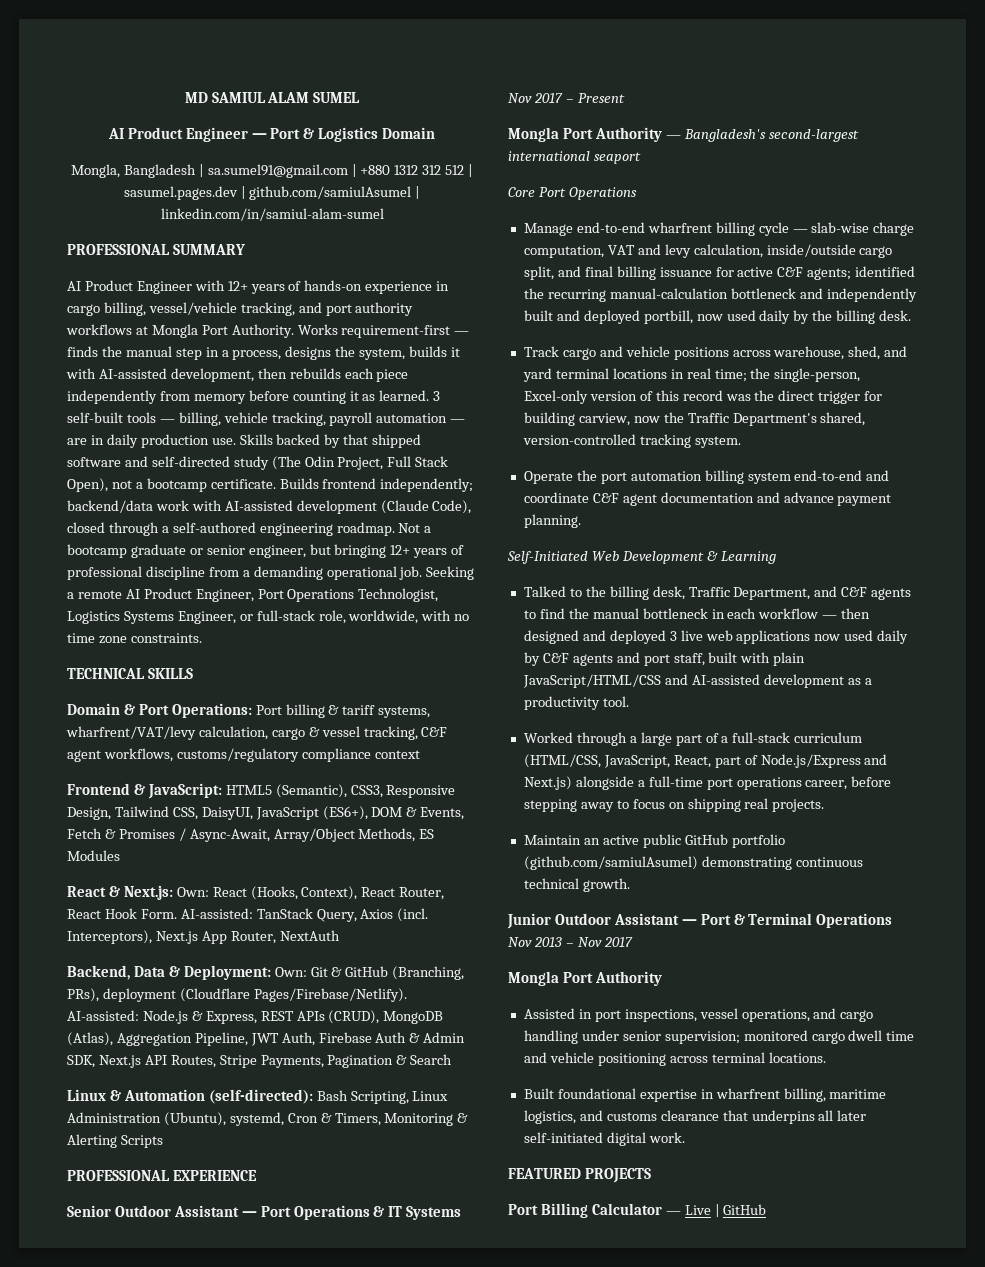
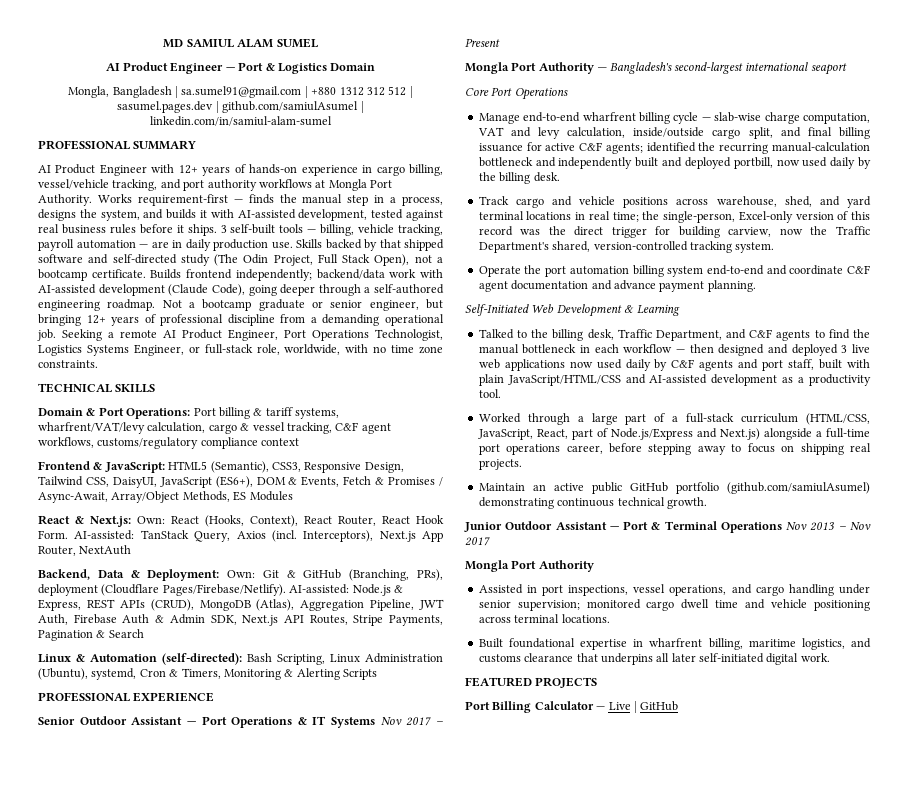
(406, 354) none -> [143,209,164,219] and
[257,368,409,382] [67,390,430,404] then rebuilds each piece independently from memory before counting it as learned. -> [371,209,444,221] [38,224,217,236] tested against real business rules before it ships.
[67,522,105,533] closed -> [248,284,316,296] going deeper

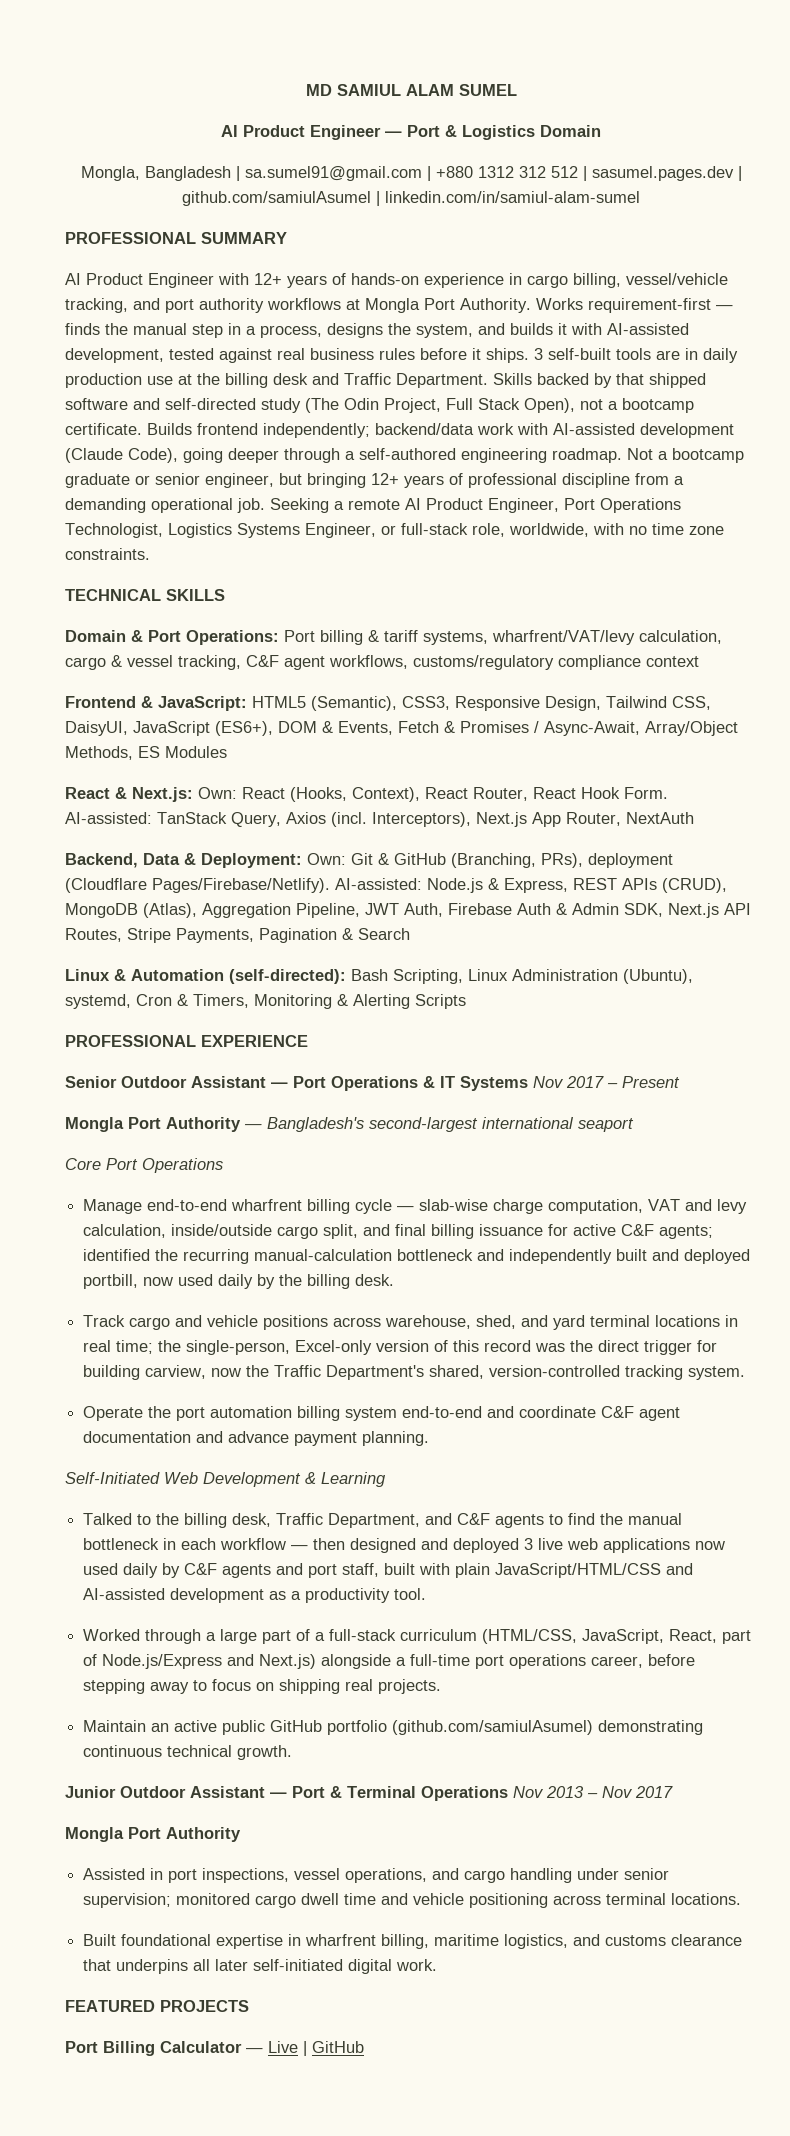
[307,224,443,236] [38,239,293,251] — billing, vehicle tracking, payroll automation — are in daily production use. -> [656,348,738,363] [65,373,488,388] are in daily production use at the billing desk and Traffic Department.

